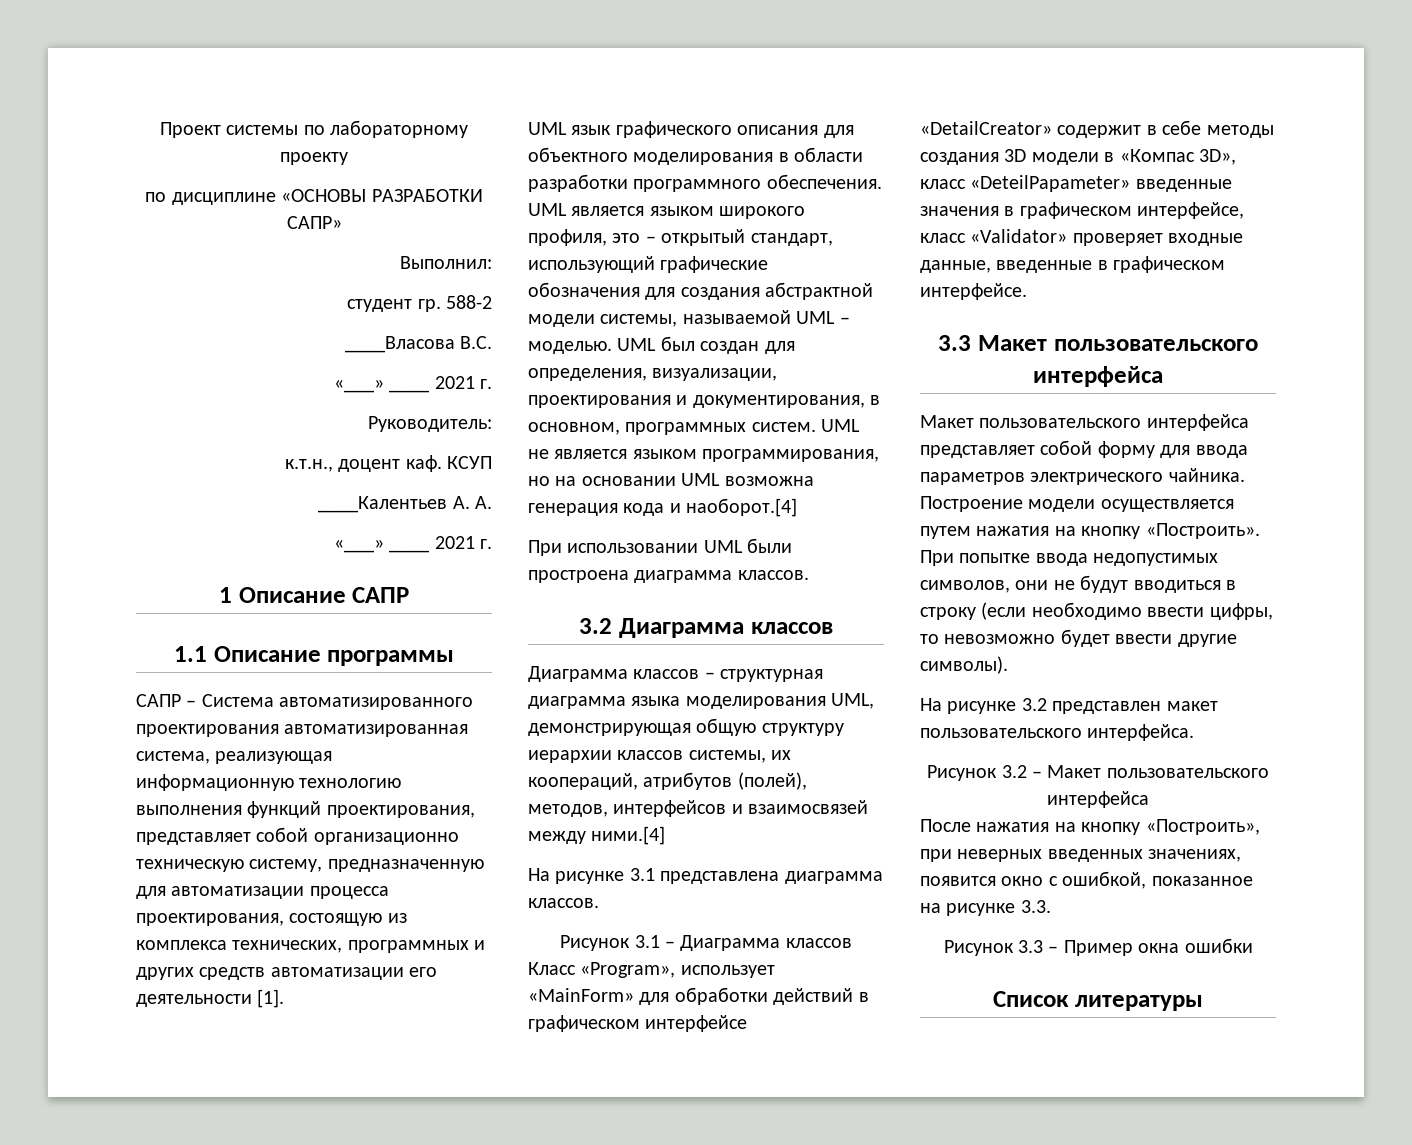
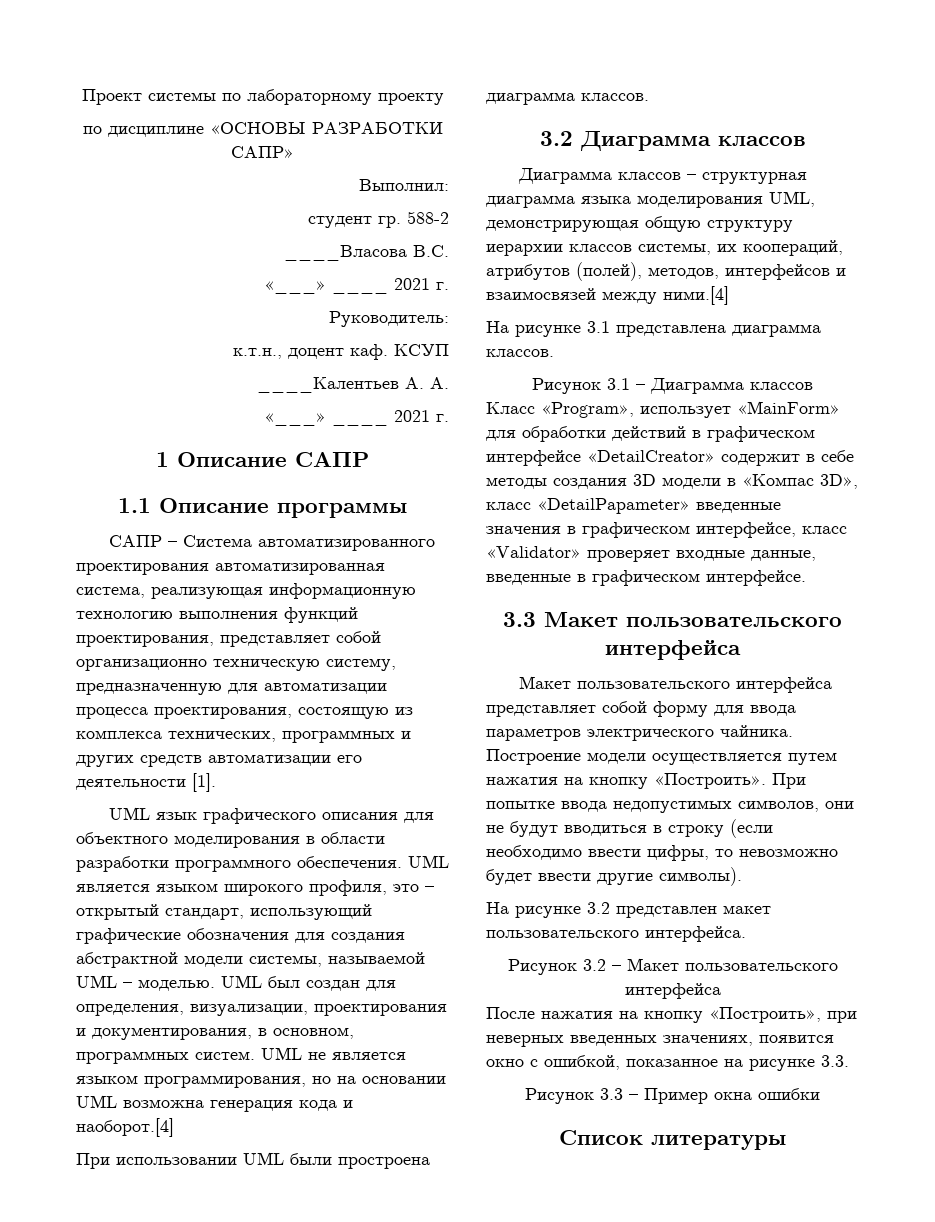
[970,175,1131,192] «DeteilPapameter» -> [537,498,690,514] «DetailPapameter»

